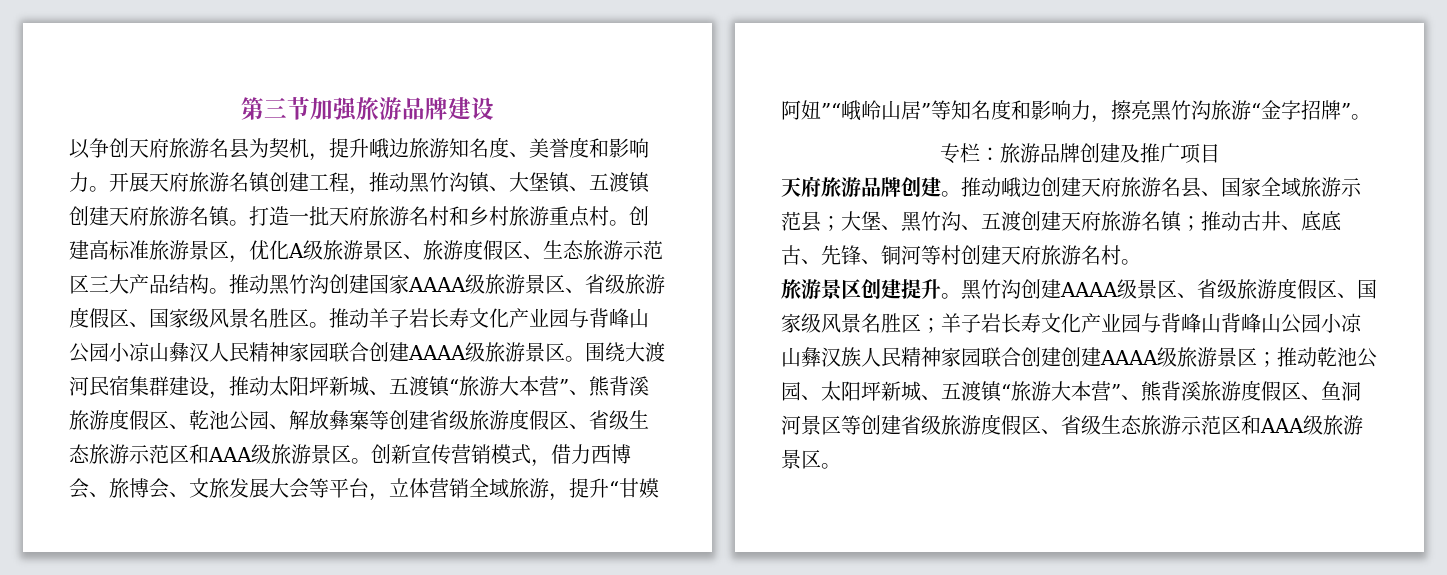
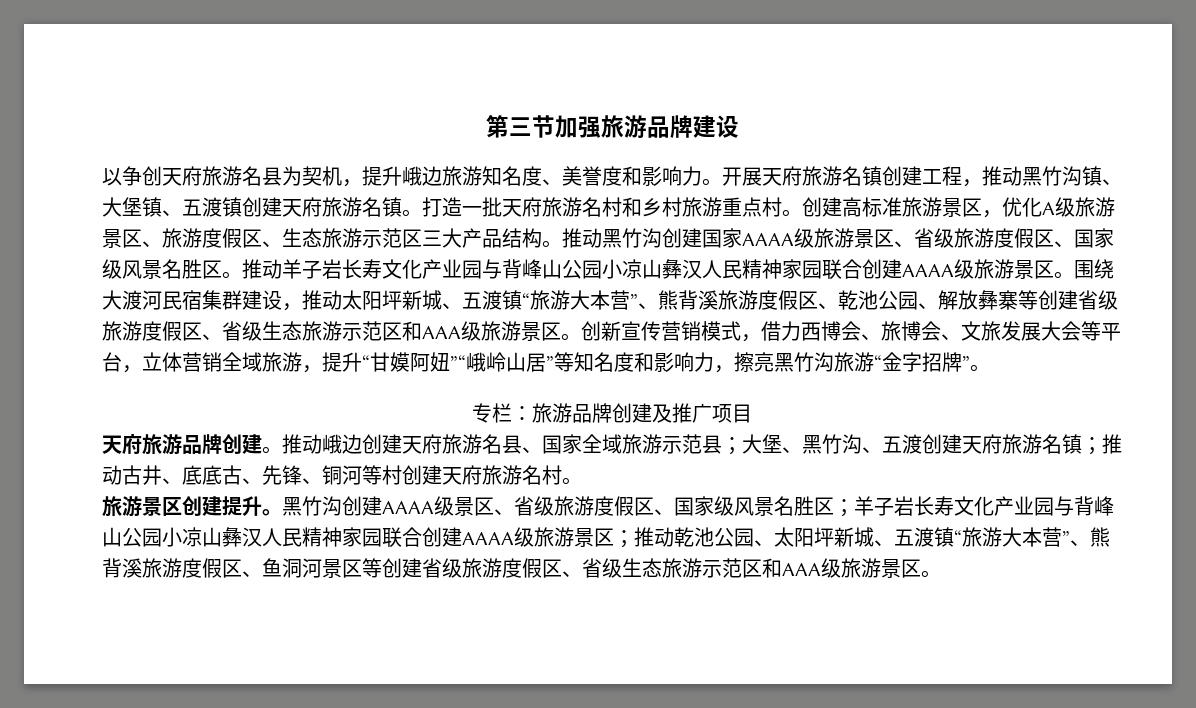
[1221,313,1362,334] [781,347,1101,367] 背峰山公园小凉山彝汉族人民精神家园联合创建创建 -> [122,527,462,548] 公园小凉山彝汉人民精神家园联合创建

